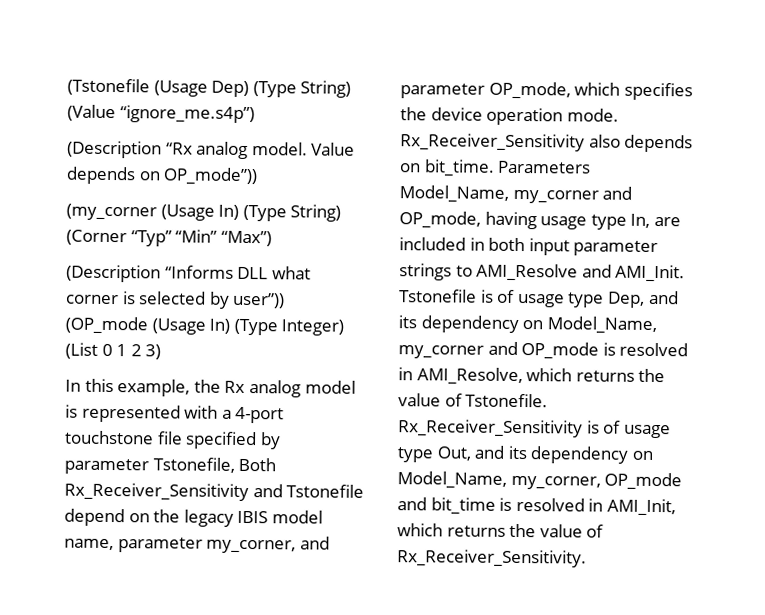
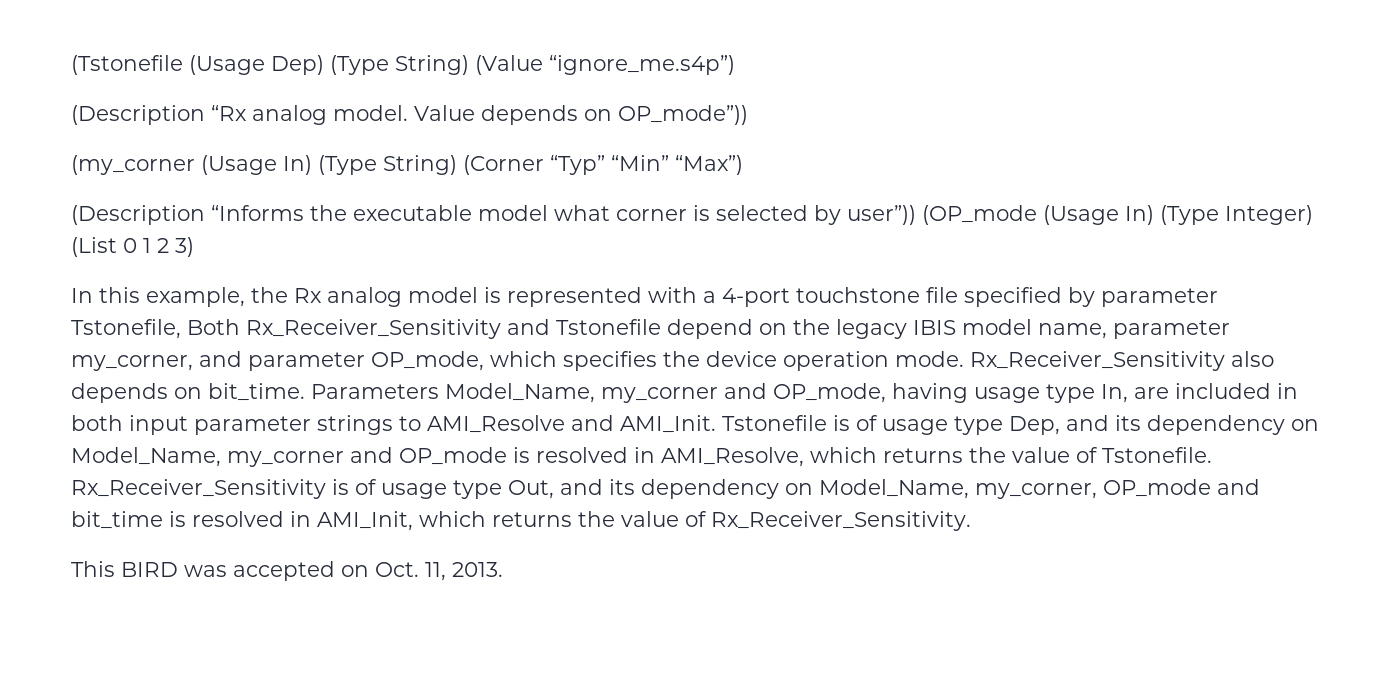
[237,266,269,280] DLL -> [310,205,548,221] the executable model
(587, 558) none -> [71,561,503,581] // This BIRD was accepted on Oct. 11, 2013.

